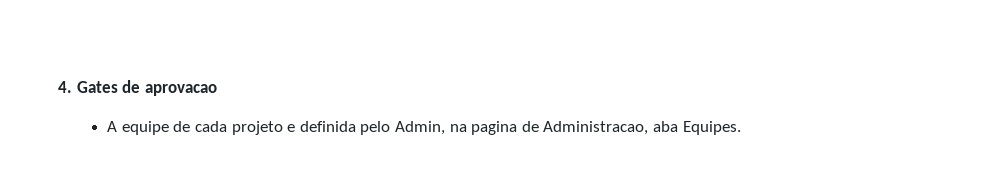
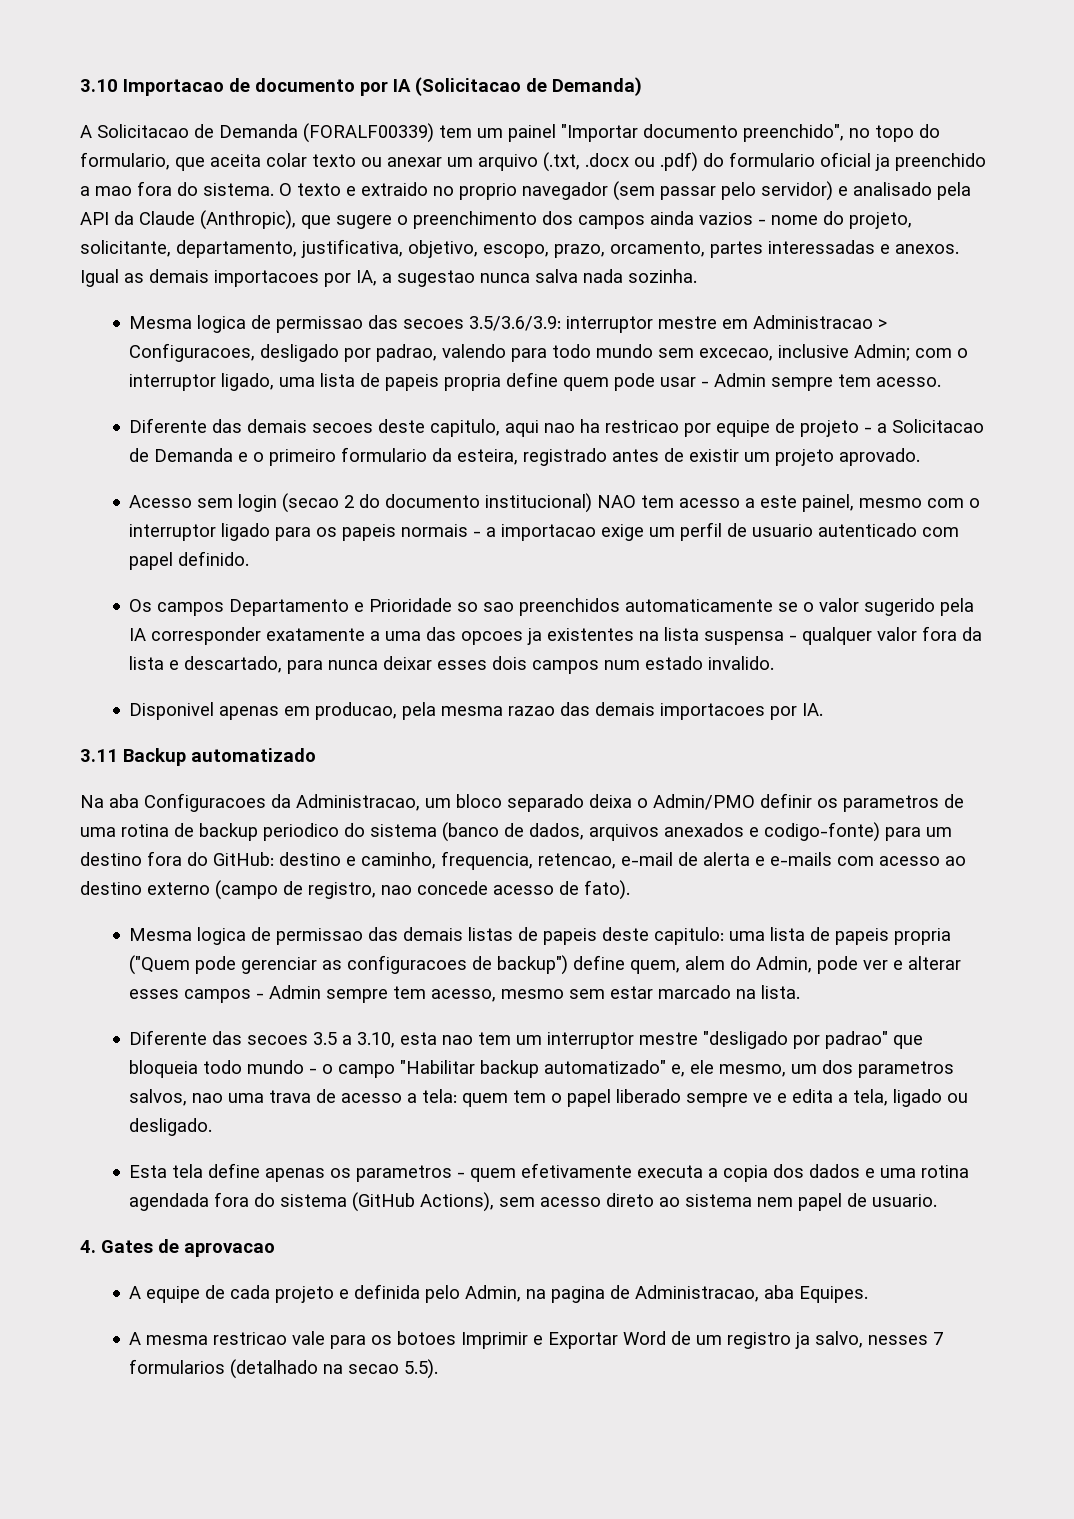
(58, 87) none -> [80,77,642,96] [80,123,940,143] [80,152,986,172] [80,181,971,201] [80,210,912,230] [80,239,959,258] [80,269,697,287] [129,315,888,333] [129,343,969,362] [129,372,942,391] [129,418,985,437] [129,447,921,466] [129,493,981,513] [129,522,960,541] [129,551,250,570] [129,598,975,616] [129,626,983,645] [129,656,775,674] [129,702,824,720] [80,748,316,766] [80,793,964,812] [80,822,952,842] [80,851,966,870] [80,880,630,900] [129,927,952,945] [129,955,962,975] [129,985,801,1003] [129,1030,924,1049] [129,1060,955,1078] [129,1089,969,1107] [129,1118,213,1136] [129,1163,970,1182] [129,1192,938,1212] 3.10 Importacao de documento por IA (Solicitacao de Demanda) // A Solicitacao de Demanda (FORALF00339) tem um painel "Importar documento preenchido", no topo do formulario, que aceita colar texto ou anexar um arquivo (.txt, .docx ou .pdf) do formulario oficial ja preenchido a mao fora do sistema. O texto e extraido no proprio navegador (sem passar pelo servidor) e analisado pela API da Claude (Anthropic), que sugere o preenchimento dos campos ainda vazios - nome do projeto, solicitante, departamento, justificativa, objetivo, escopo, prazo, orcamento, partes interessadas e anexos. Igual as demais importacoes por IA, a sugestao nunca salva nada sozinha. // Mesma logica de permissao das secoes 3.5/3.6/3.9: interruptor mestre em Administracao > Configuracoes, desligado por padrao, valendo para todo mundo sem excecao, inclusive Admin; com o interruptor ligado, uma lista de papeis propria define quem pode usar - Admin sempre tem acesso. // Diferente das demais secoes deste capitulo, aqui nao ha restricao por equipe de projeto - a Solicitacao de Demanda e o primeiro formulario da esteira, registrado antes de existir um projeto aprovado. // Acesso sem login (secao 2 do documento institucional) NAO tem acesso a este painel, mesmo com o interruptor ligado para os papeis normais - a importacao exige um perfil de usuario autenticado com papel definido. // Os campos Departamento e Prioridade so sao preenchidos automaticamente se o valor sugerido pela IA corresponder exatamente a uma das opcoes ja existentes na lista suspensa - qualquer valor fora da lista e descartado, para nunca deixar esses dois campos num estado invalido. // Disponivel apenas em producao, pela mesma razao das demais importacoes por IA. // 3.11 Backup automatizado // Na aba Configuracoes da Administracao, um bloco separado deixa o Admin/PMO definir os parametros de uma rotina de backup periodico do sistema (banco de dados, arquivos anexados e codigo-fonte) para um destino fora do GitHub: destino e caminho, frequencia, retencao, e-mail de alerta e e-mails com acesso ao destino externo (campo de registro, nao concede acesso de fato). // Mesma logica de permissao das demais listas de papeis deste capitulo: uma lista de papeis propria ("Quem pode gerenciar as configuracoes de backup") define quem, alem do Admin, pode ver e alterar esses campos - Admin sempre tem acesso, mesmo sem estar marcado na lista. // Diferente das secoes 3.5 a 3.10, esta nao tem um interruptor mestre "desligado por padrao" que bloqueia todo mundo - o campo "Habilitar backup automatizado" e, ele mesmo, um dos parametros salvos, nao uma trava de acesso a tela: quem tem o papel liberado sempre ve e edita a tela, ligado ou desligado. // Esta tela define apenas os parametros - quem efetivamente executa a copia dos dados e uma rotina agendada fora do sistema (GitHub Actions), sem acesso direto ao sistema nem papel de usuario. //
(741, 128) none -> [129,1331,944,1349] [129,1359,439,1379] // A mesma restricao vale para os botoes Imprimir e Exportar Word de um registro ja salvo, nesses 7 formularios (detalhado na secao 5.5).

